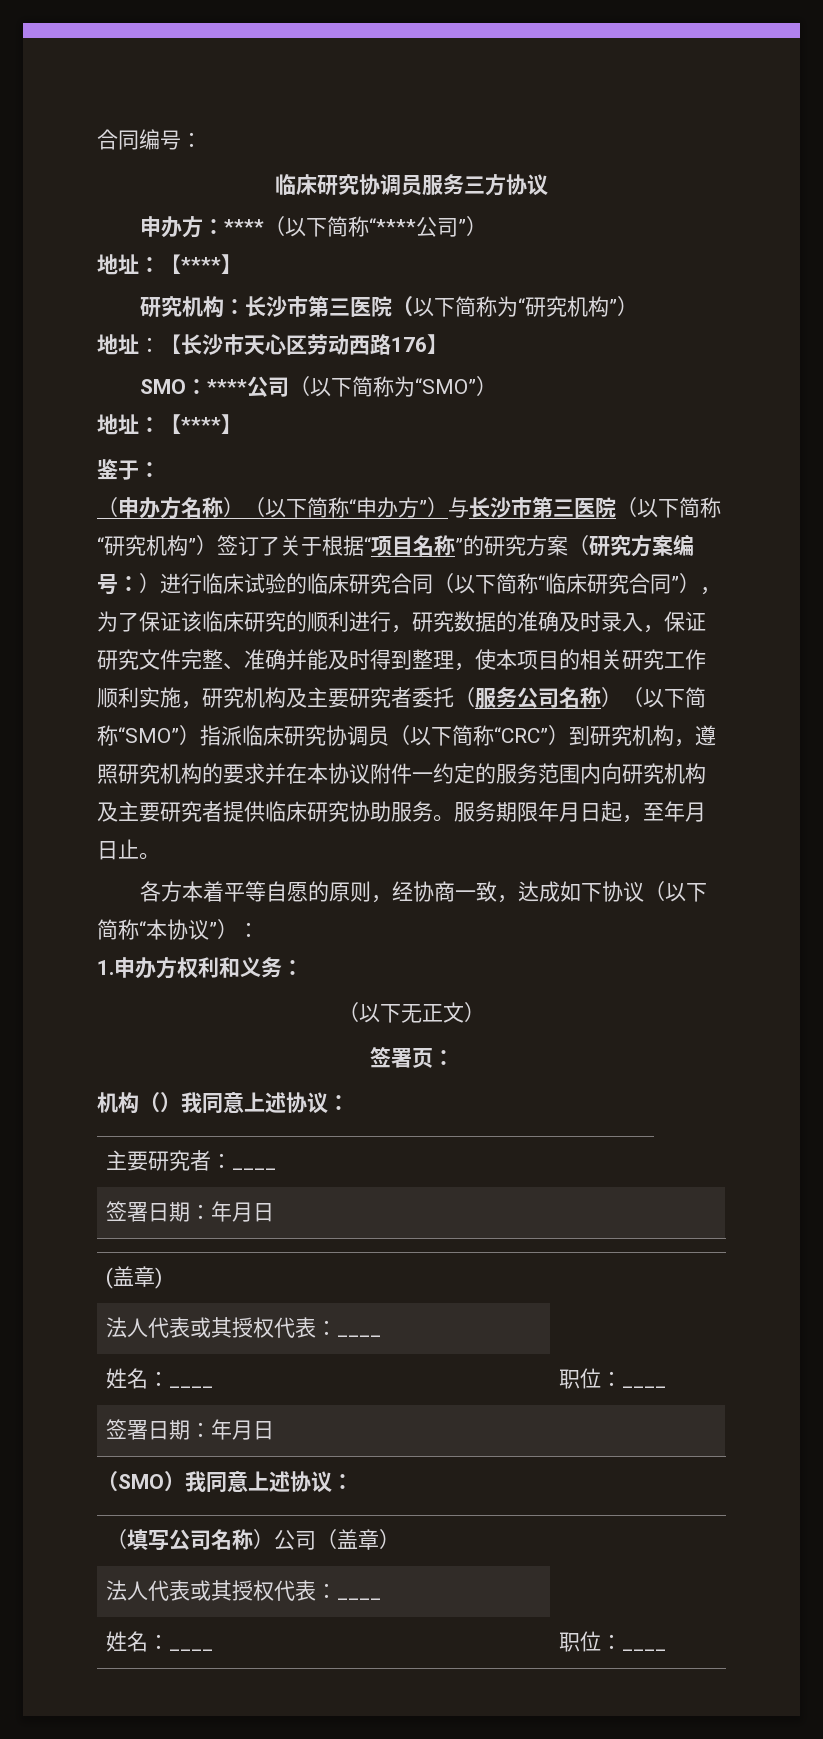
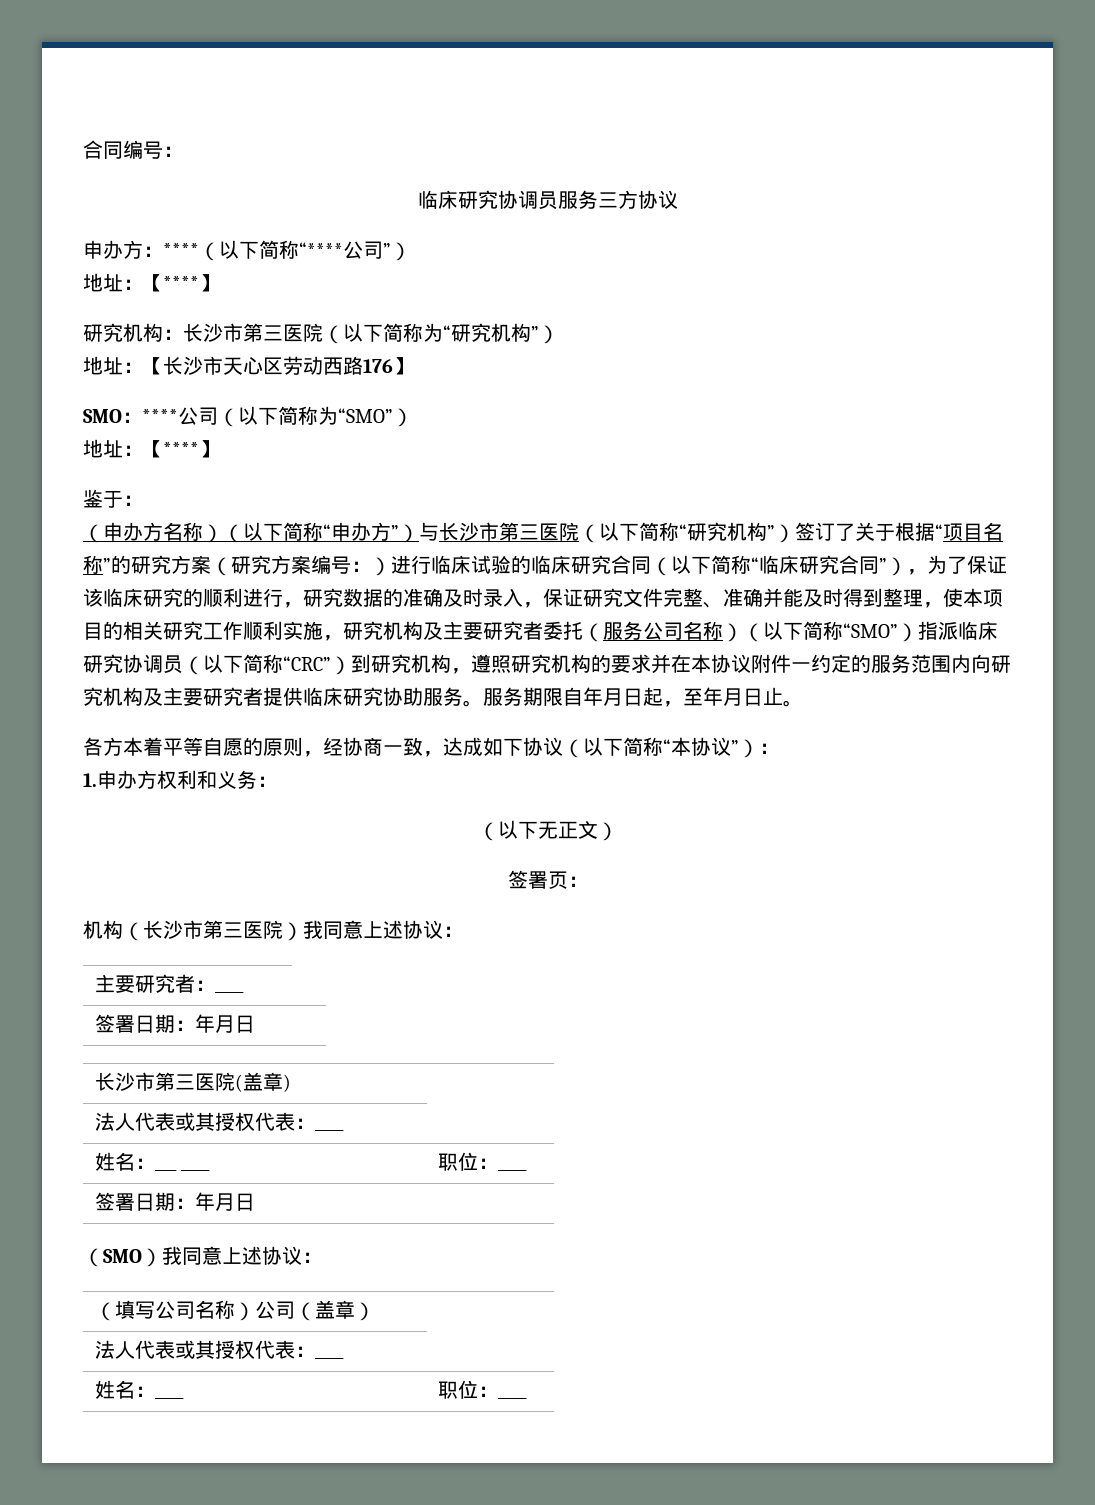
(538, 812) none -> [563,687,583,706] 自
(160, 1102) none -> [143,920,283,939] 长沙市第三医院
(275, 1212) none -> [95,1072,236,1091] 长沙市第三医院
(170, 1378) none -> [155,1169,178,1171] ___

